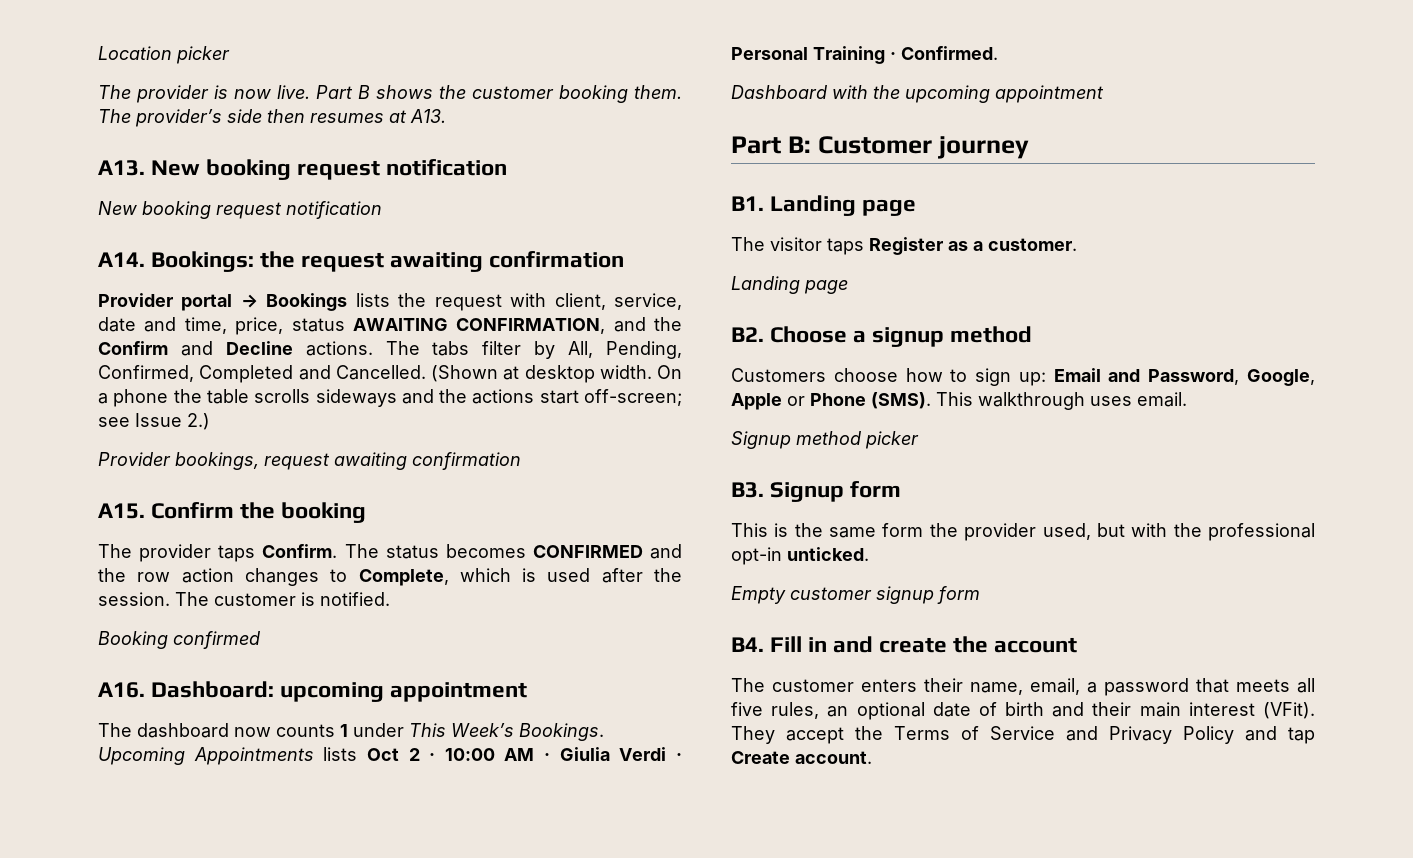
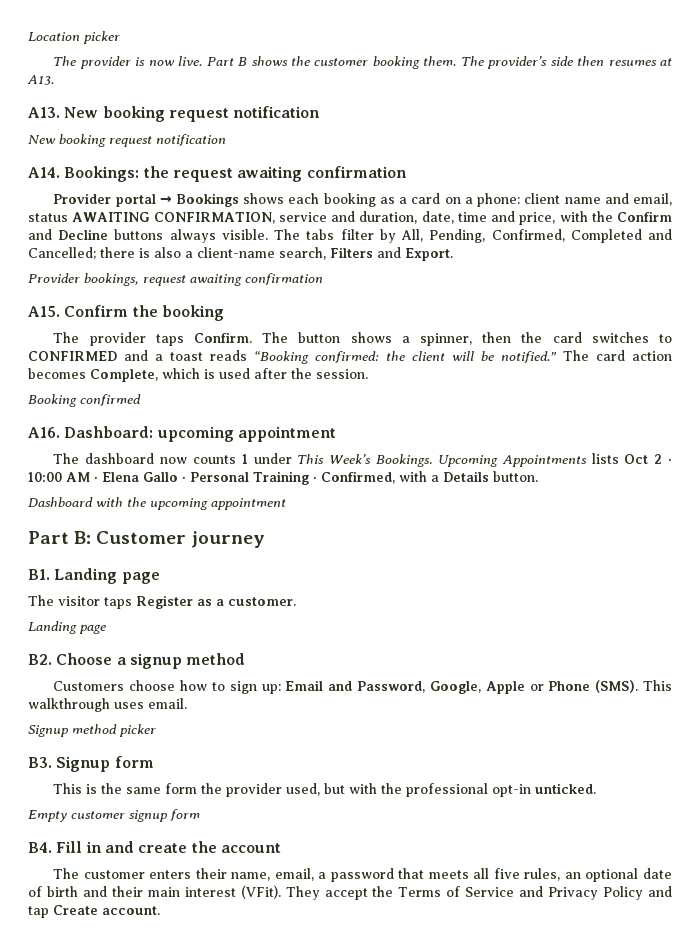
[355,293,683,311] [98,317,646,335] lists the request with client, service, date and time, price, status AWAITING CONFIRMATION, and -> [243,193,672,207] [28,211,588,225] shows each booking as a card on a phone: client name and email, status AWAITING CONFIRMATION, service and duration, date, time and price, with
[305,341,373,356] actions. -> [114,229,268,243] buttons always visible.
[335,365,682,383] [98,389,682,407] [98,413,210,430] Cancelled. (Shown at desktop width. On a phone the table scrolls sideways and the actions start off-screen; see Issue 2.) -> [28,247,453,261] Cancelled; there is also a client-name search, Filters and Export.
[385,544,682,559] [98,568,348,586] status becomes CONFIRMED and the row action changes to -> [298,332,672,346] [28,350,672,364] [28,368,86,379] button shows a spinner, then the card switches to CONFIRMED and a toast reads “Booking confirmed: the client will be notified.” The card action becomes
[175,592,390,606] The customer is notified. -> (368, 374) none
[559,747,667,761] Giulia Verdi -> [102,472,178,482] Elena Gallo
[901,46,998,60] Confirmed. -> [321,471,538,484] Confirmed, with a Details button.

